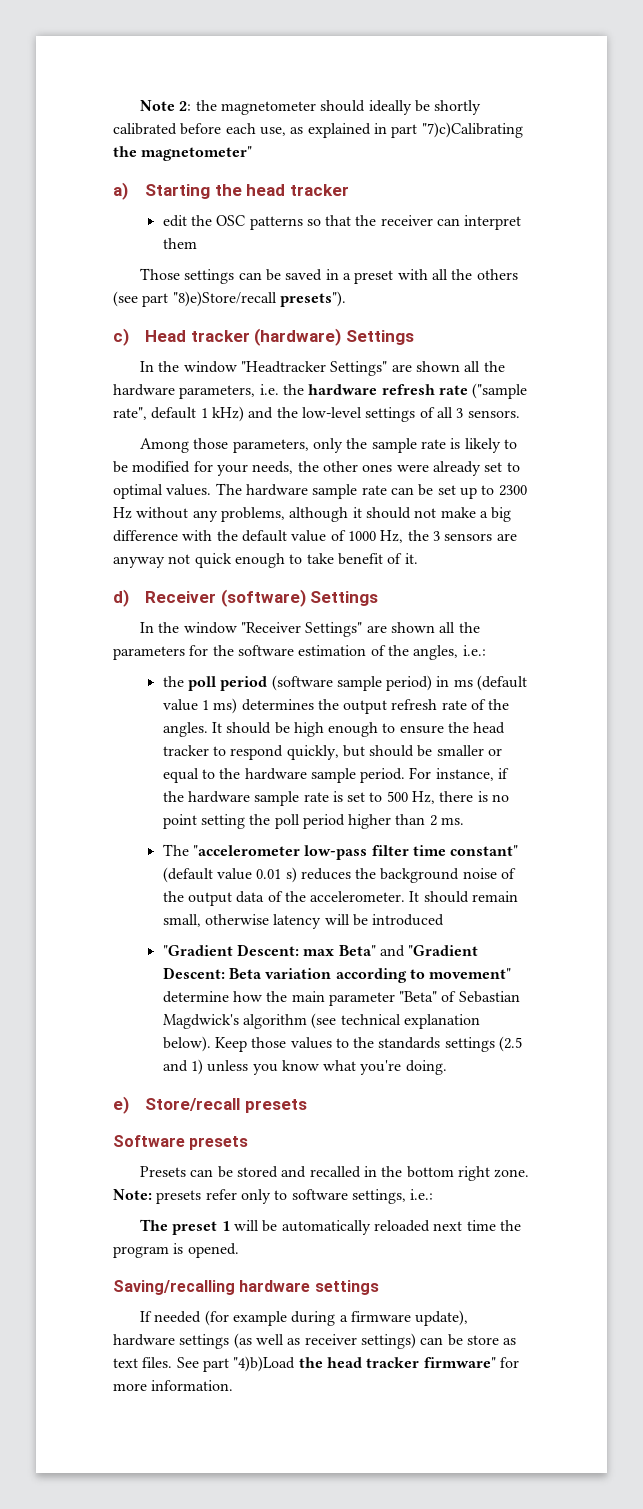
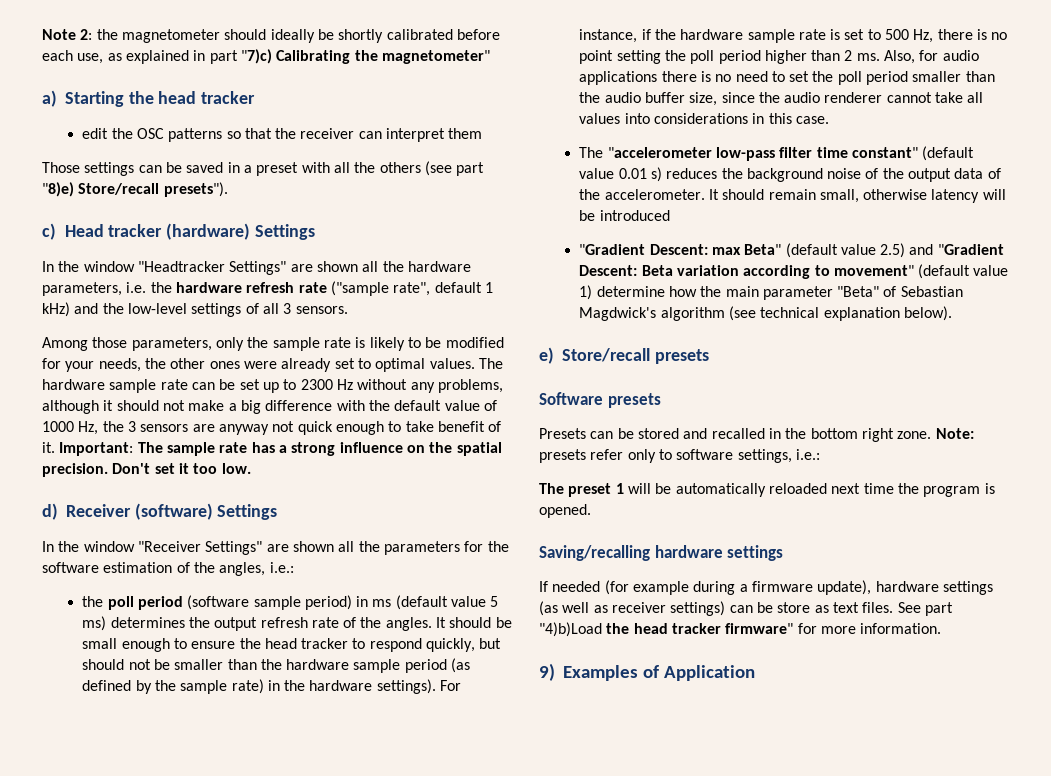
[421,122,523,138] "7)c)Calibrating -> [240,49,351,64] "7)c) Calibrating
[172,291,277,307] "8)e)Store/recall -> [42,182,160,197] "8)e) Store/recall
(418, 558) none -> [59,442,502,456] [42,463,251,477] Important: The sample rate has a strong influence on the spatial precision. Don't set it too low.
[201,700,209,710] 1 -> [490,596,499,607] 5
[293,722,324,737] high -> [82,638,118,649] small
(415, 751) none -> [128,659,151,670] not
[488,748,503,756] [162,768,406,783] or equal to the hardware sample period. -> [227,658,471,673] [82,679,436,694] than the hardware sample period (as defined by the sample rate) in the hardware settings).
(465, 821) none -> [884,50,979,64] [579,71,995,85] [579,92,984,106] [579,113,829,124] Also, for audio applications there is no need to set the poll period smaller than the audio buffer size, since the audio renderer cannot take all values into considerations in this case.
(376, 950) none -> [785,243,906,258] (default value 2.5)
(512, 973) none -> [918,264,1009,279] [579,285,593,300] (default value 1)
[214,1036,523,1052] [162,1059,447,1075] Keep those values to the standards settings (2.5 and 1) unless you know what you're doing. -> (952, 313) none
(234, 1385) none -> [539,663,755,681] // 9) Examples of Application

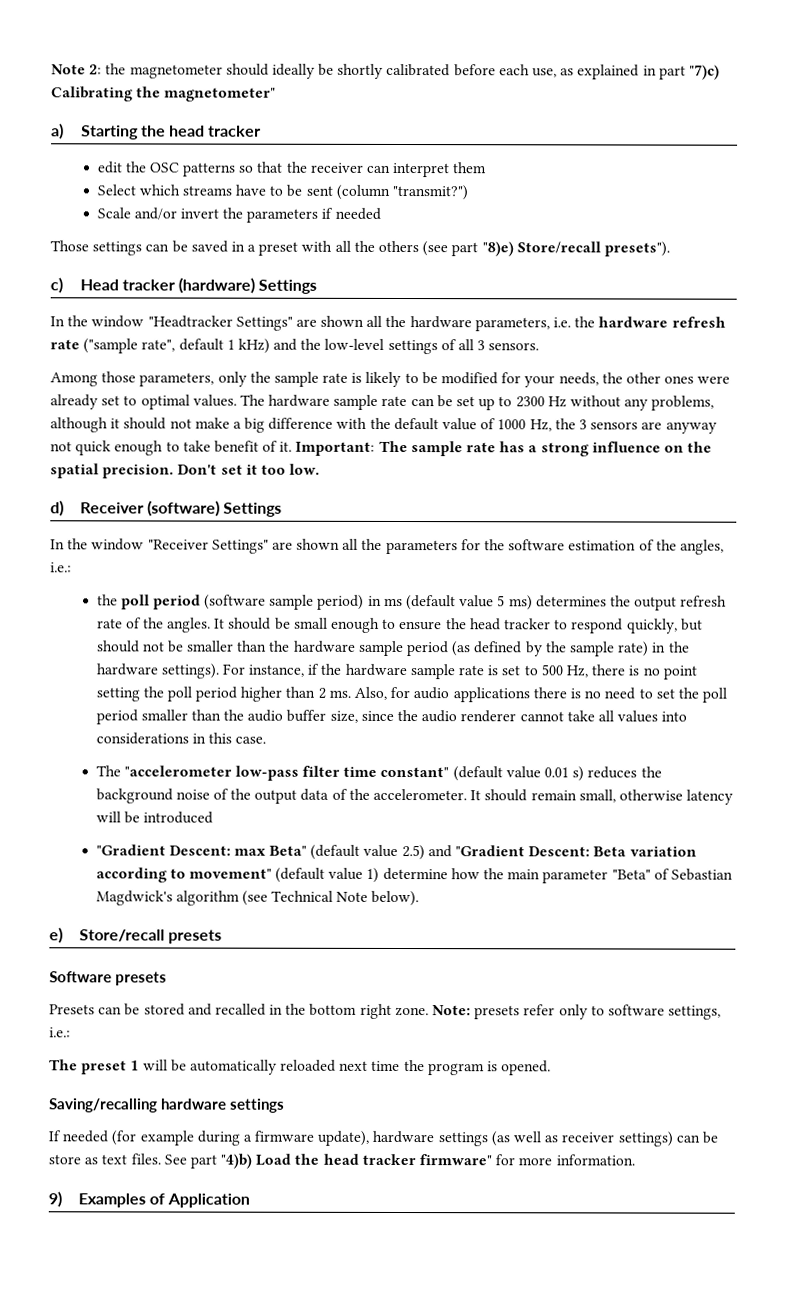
(483, 133) none -> [96,184,469,201] [96,207,381,223] // Select which streams have to be sent (column "transmit?") // Scale and/or invert the parameters if needed
[760,307,900,321] technical explanation -> [271,890,369,902] Technical Note
[539,622,602,637] "4)b)Load -> [220,1153,292,1169] "4)b) Load

